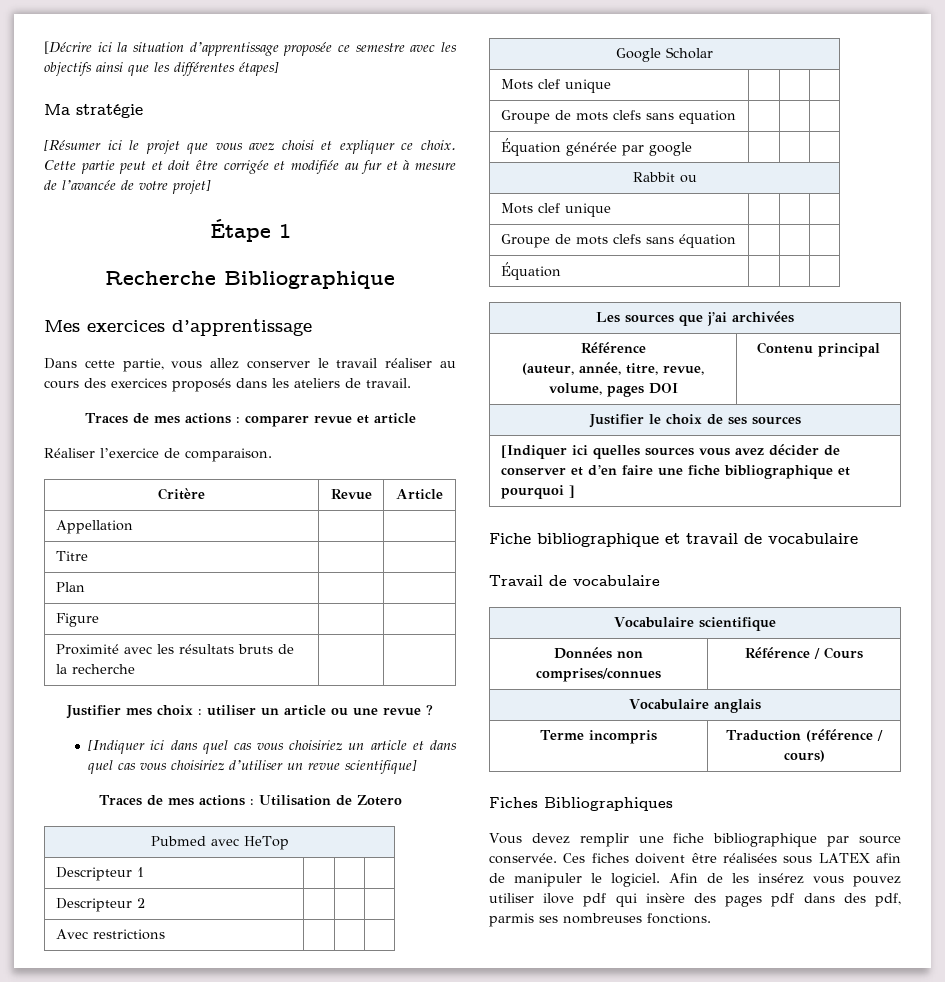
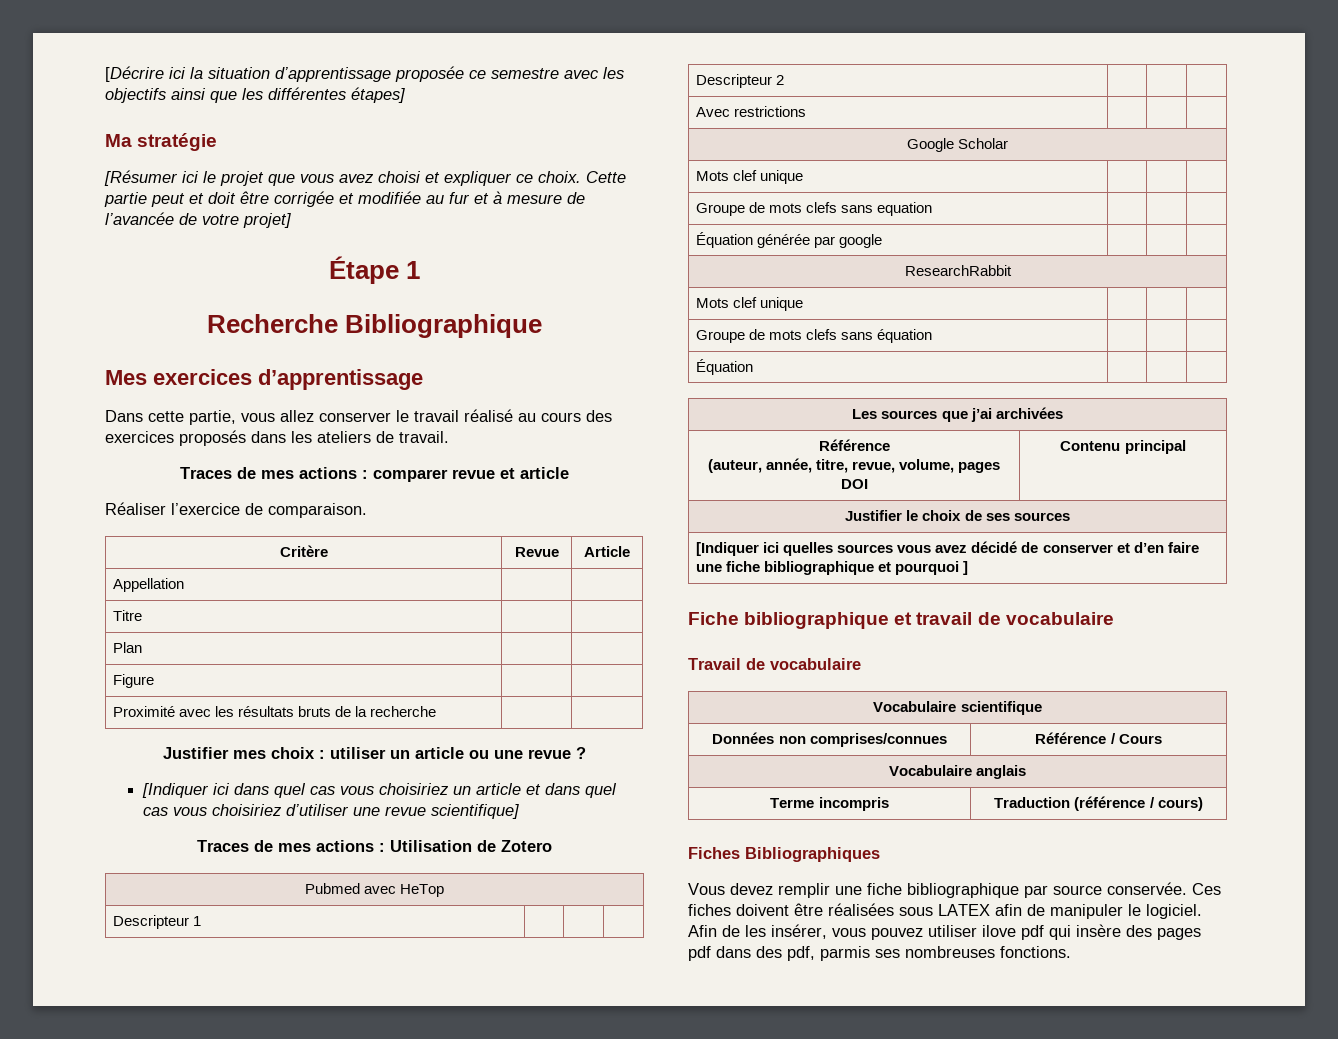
[385,358,433,368] réaliser -> [464,409,513,422] réalisé
[287,763,304,770] un -> [353,807,381,816] une
[632,172,697,183] Rabbit ou -> [904,265,1012,276] ResearchRabbit
[768,444,819,456] décider -> [971,541,1018,553] décidé
[758,873,804,884] insérez -> [771,924,827,939] insérer,

